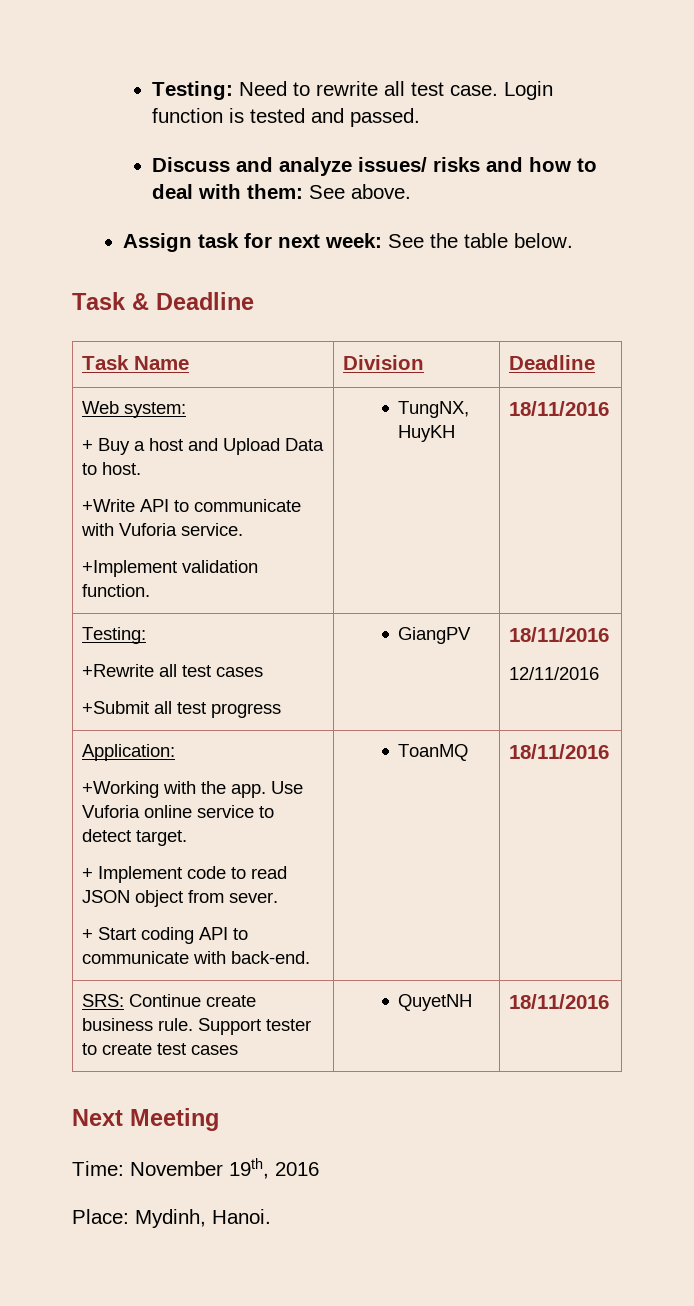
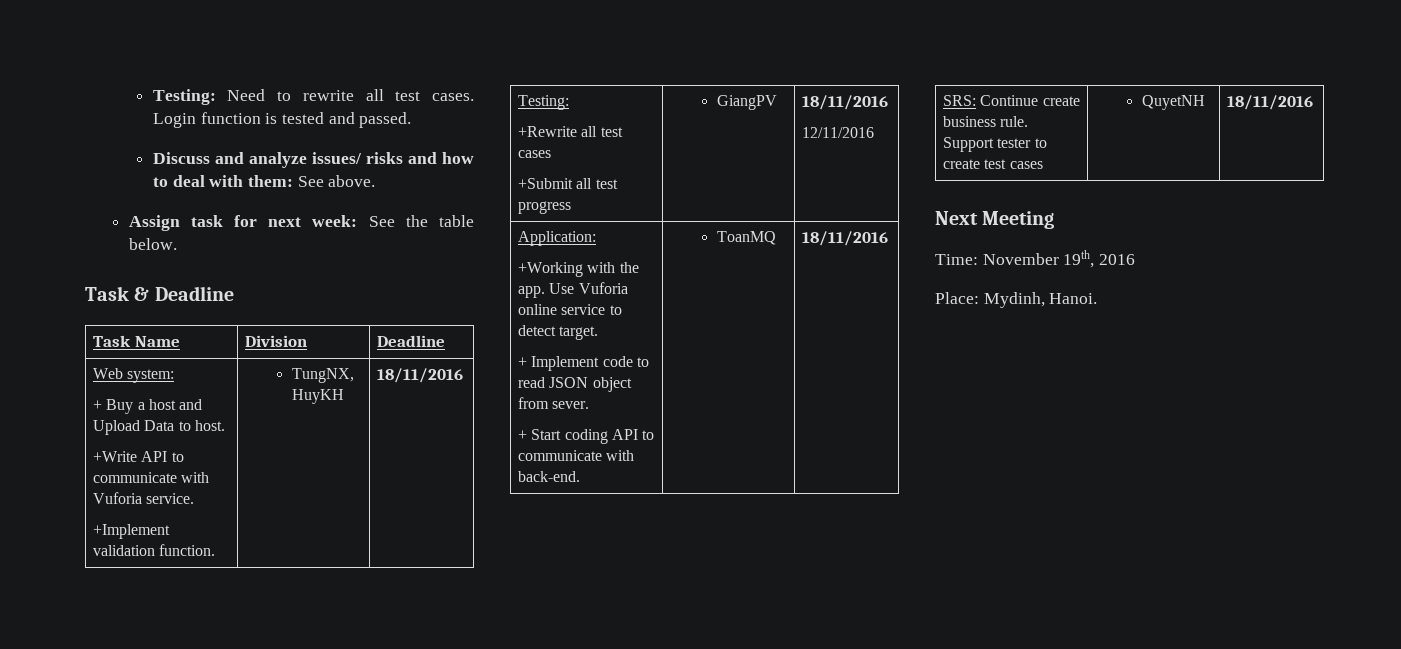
[450,85,499,96] case. -> [432,93,475,101] cases.

